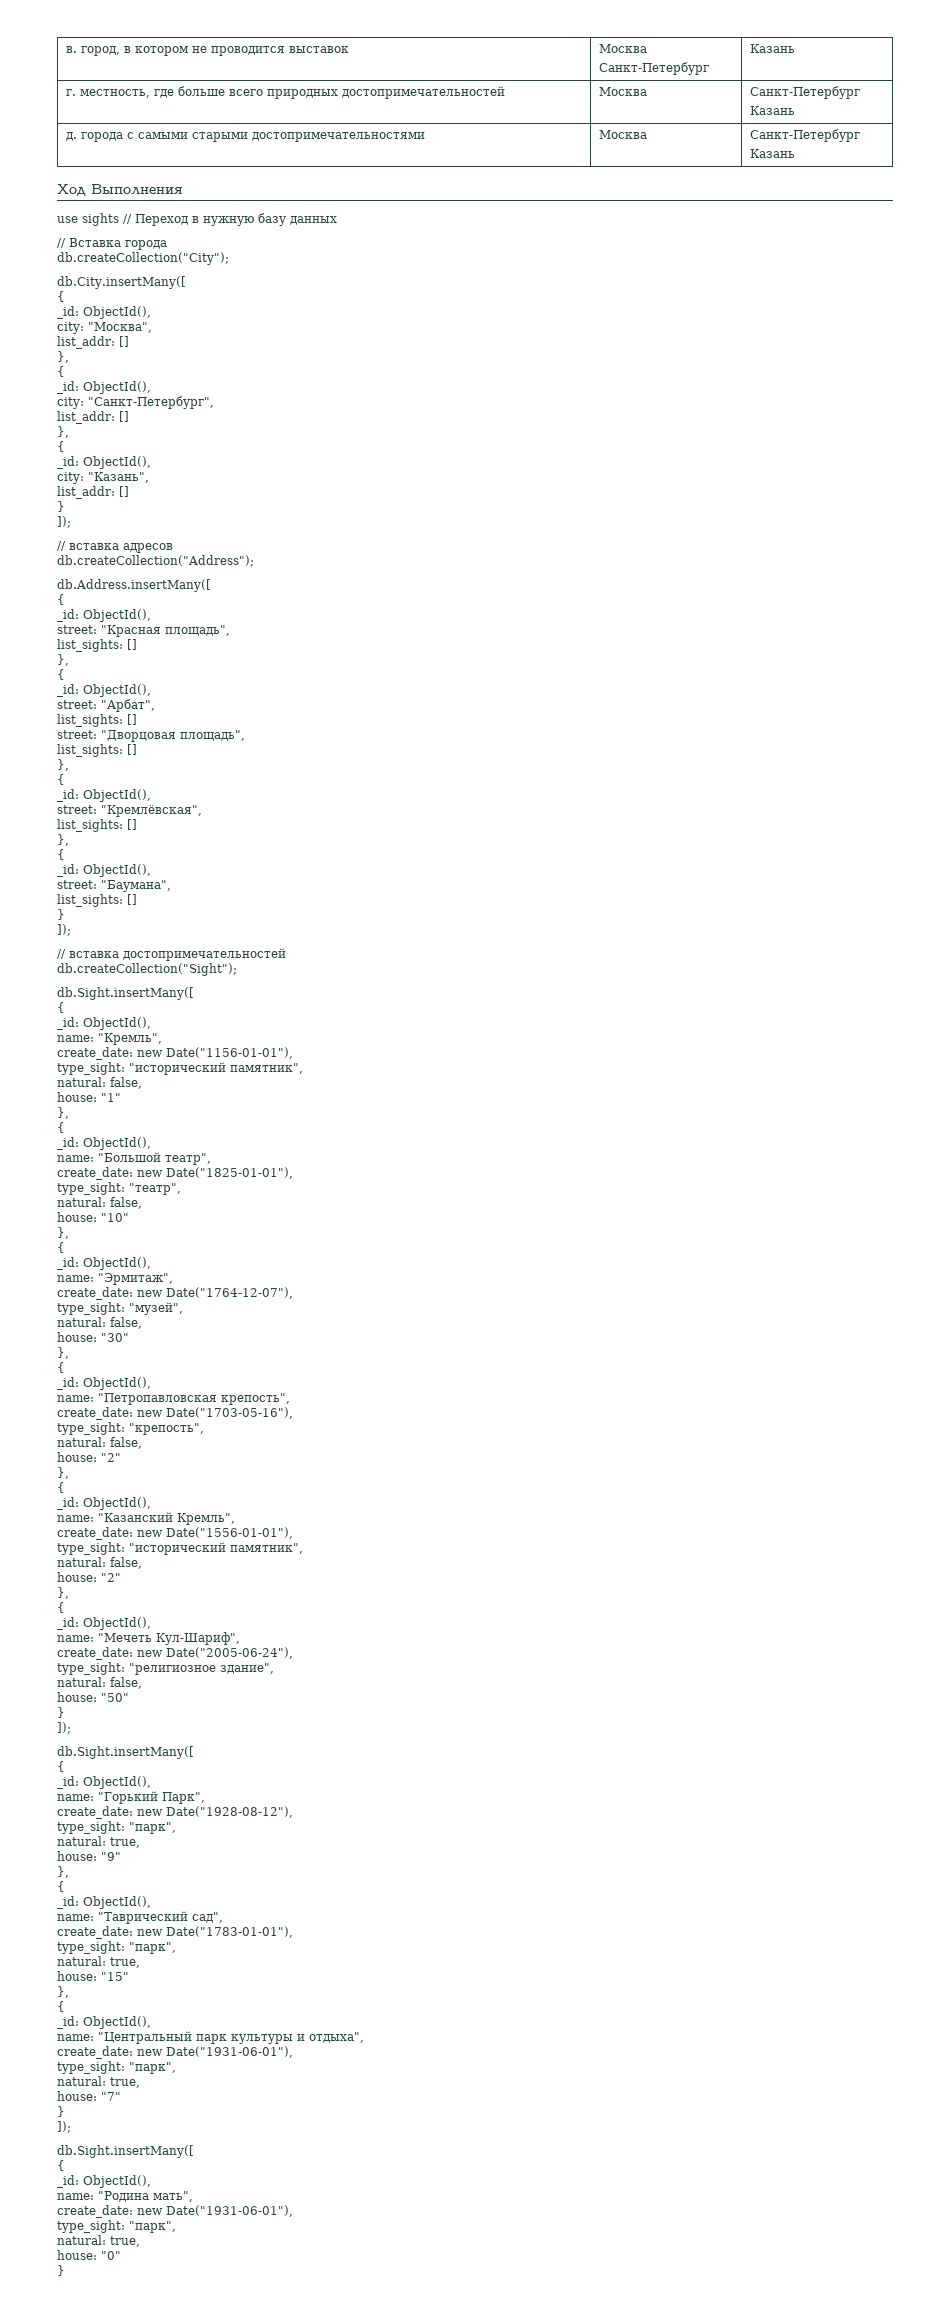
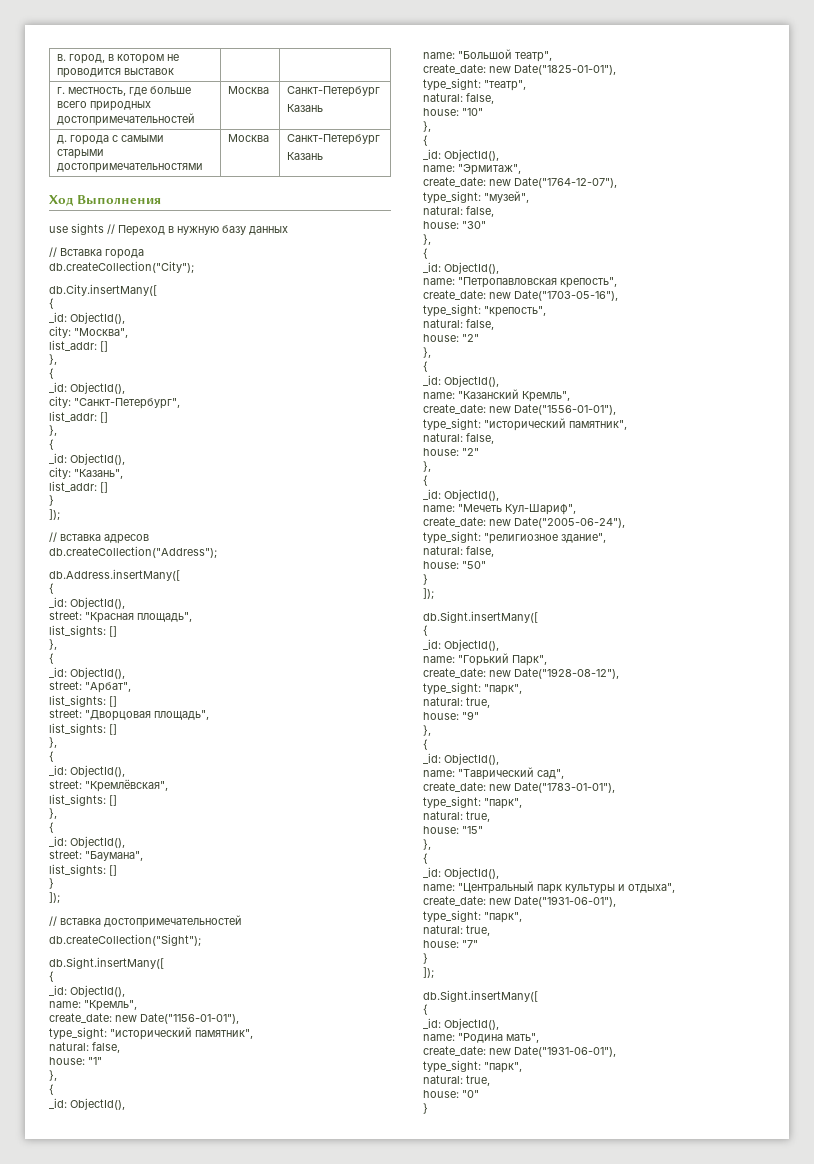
[599,44,648,53] [599,62,710,75] [750,44,796,53] Москва // Санкт-Петербург | Казань -> (175, 71) |

